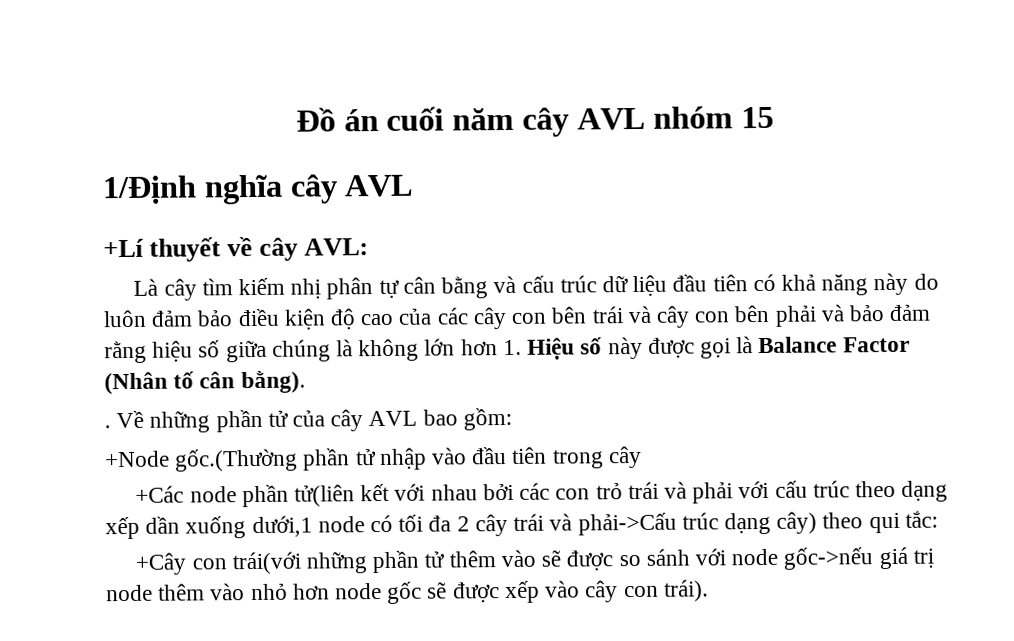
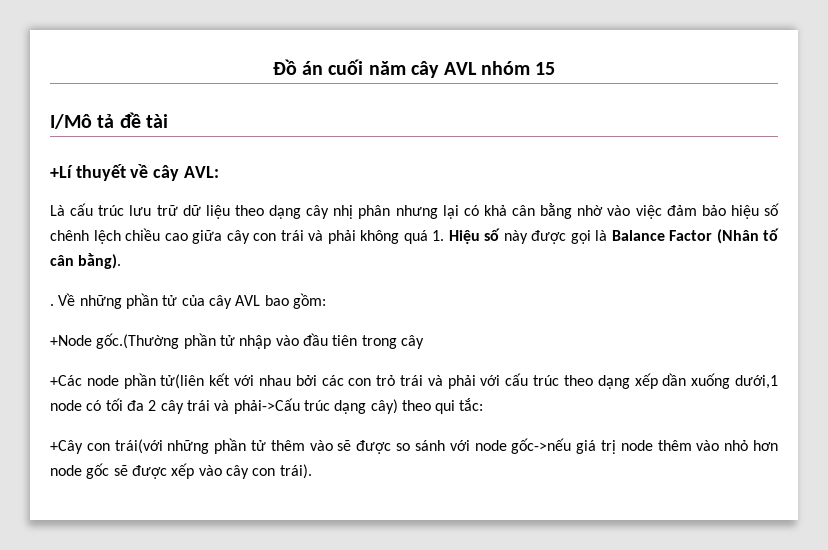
[102,174,415,205] 1/Định nghĩa cây AVL -> [50,112,169,129] I/Mô tả đề tài
[163,272,939,301] [103,304,932,330] [104,338,498,364] cây tìm kiếm nhị phân tự cân bằng và cấu trúc dữ liệu đầu tiên có khả năng này do luôn đảm bảo điều kiện độ cao của các cây con bên trái và cây con bên phải và bảo đảm rằng hiệu số giữa chúng là không lớn hơn -> [70,203,779,219] [50,228,428,244] cấu trúc lưu trữ dữ liệu theo dạng cây nhị phân nhưng lại có khả cân bằng nhờ vào việc đảm bảo hiệu số chênh lệch chiều cao giữa cây con trái và phải không quá

